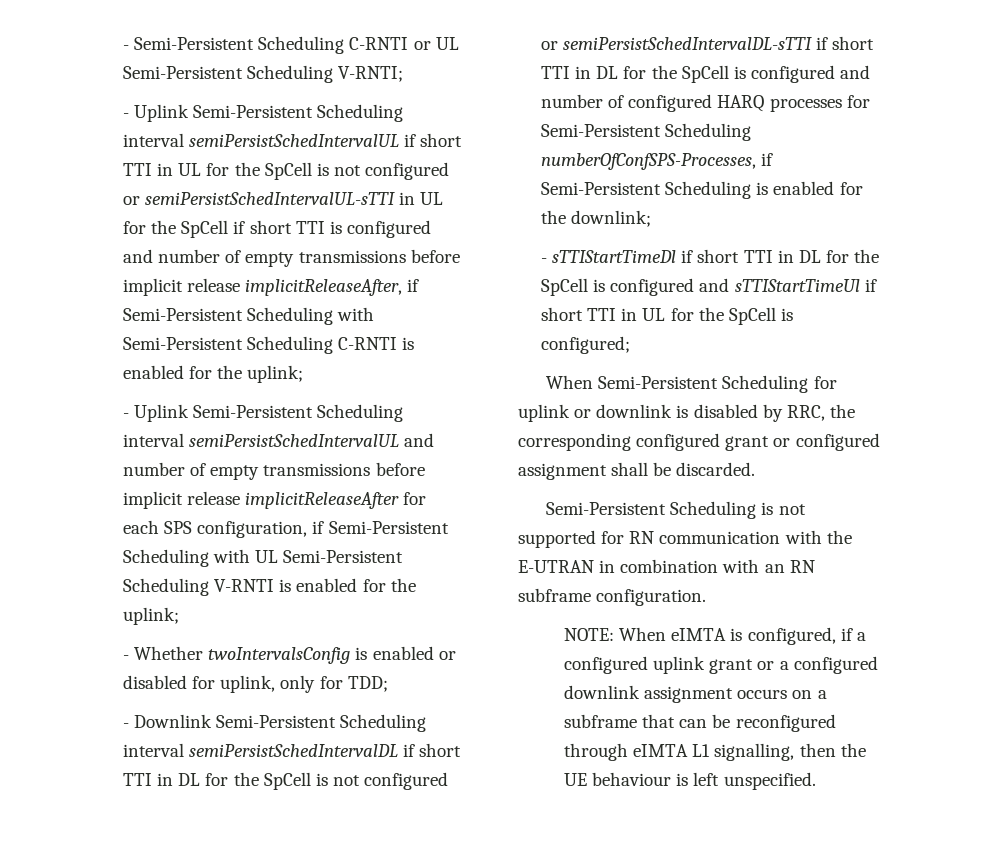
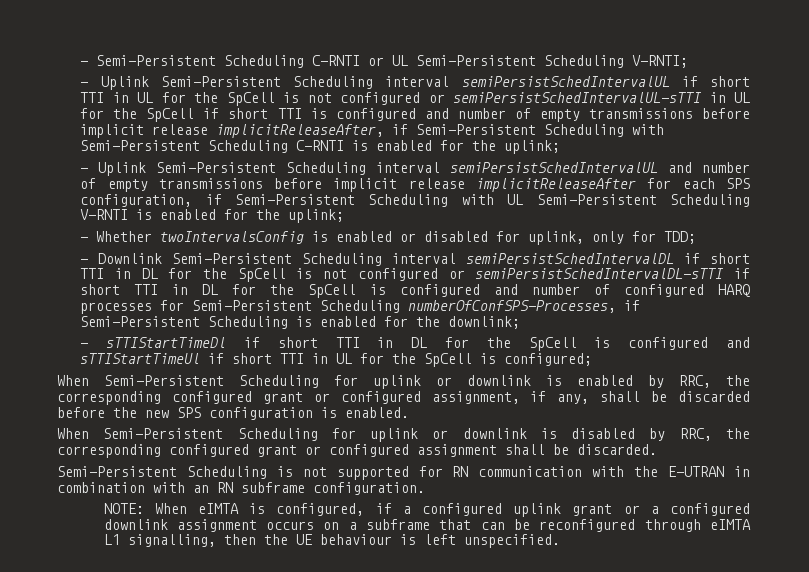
(631, 345) none -> [57,375,750,389] [57,391,750,405] [57,407,409,420] // When Semi-Persistent Scheduling for uplink or downlink is enabled by RRC, the corresponding configured grant or configured assignment, if any, shall be discarded before the new SPS configuration is enabled.

